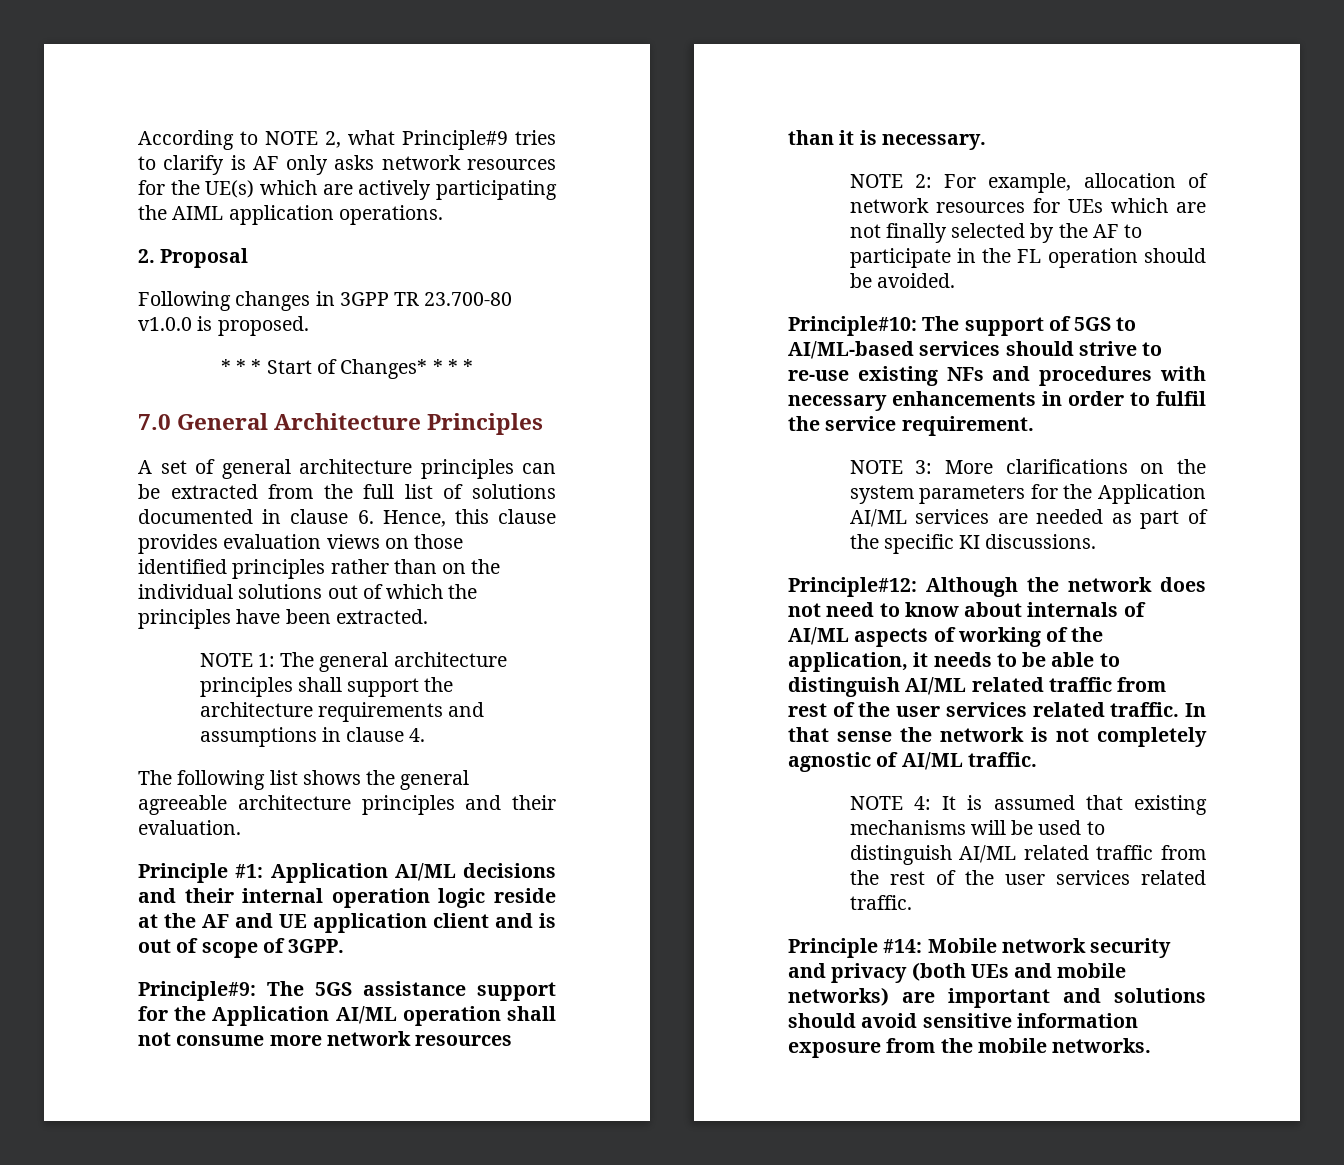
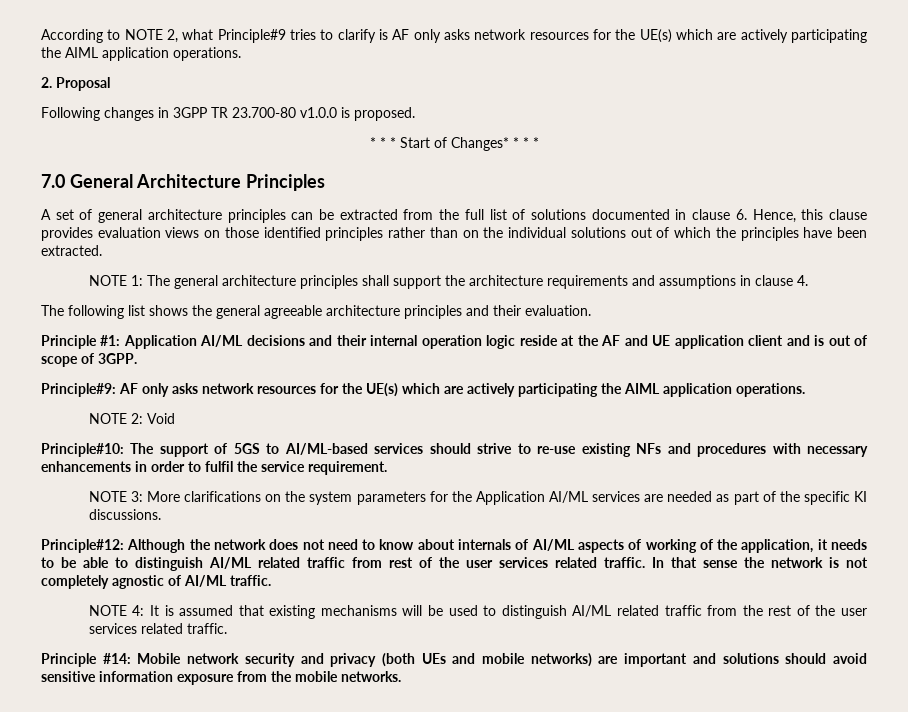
[267,981,556,1001] [138,1006,556,1026] [138,1031,513,1046] [788,130,986,150] [849,173,1208,193] [849,198,1206,213] [849,223,1143,243] [849,248,1206,268] [849,273,955,288] The 5GS assistance support for the Application AI/ML operation shall not consume more network resources than it is necessary. // NOTE 2: For example, allocation of network resources for UEs which are not finally selected by the AF to participate in the FL operation should be avoided. -> [119,383,805,397] [88,413,175,424] AF only asks network resources for the UE(s) which are actively participating the AIML application operations. // NOTE 2: Void

